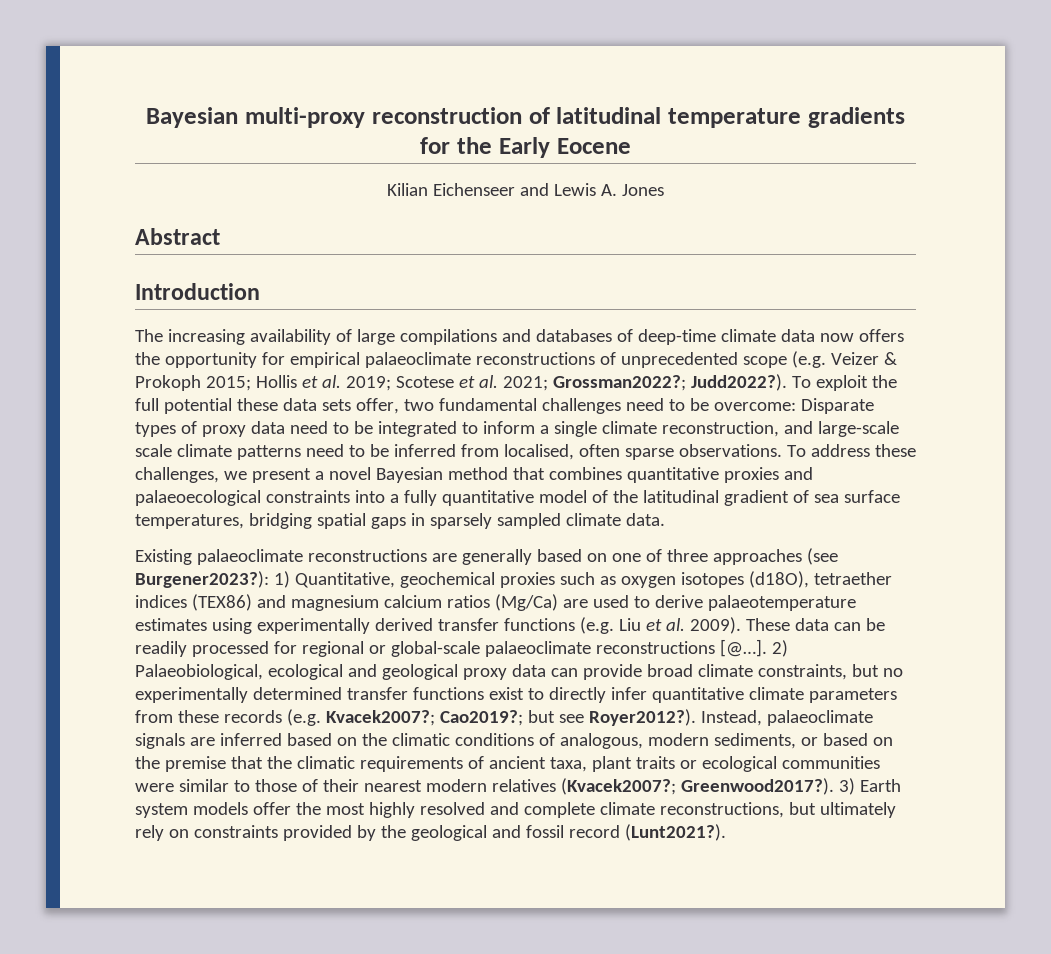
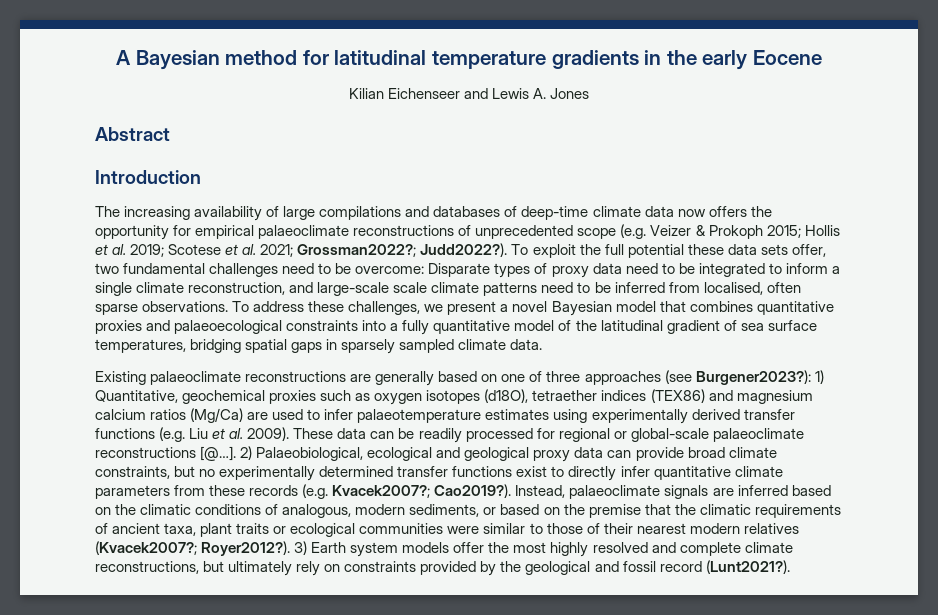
[146,107,905,128] [420,137,550,158] Bayesian multi-proxy reconstruction of latitudinal temperature gradients for the Early -> [116,50,748,70] A Bayesian method for latitudinal temperature gradients in the early
[447,467,508,480] method -> [615,301,656,312] model
[654,595,703,608] derive -> [324,409,354,420] infer
[439,709,696,726] Cao2019?; but see Royer2012?). -> [434,484,512,498] Cao2019?).
[680,778,834,795] Greenwood2017?). -> [201,541,291,556] Royer2012?).

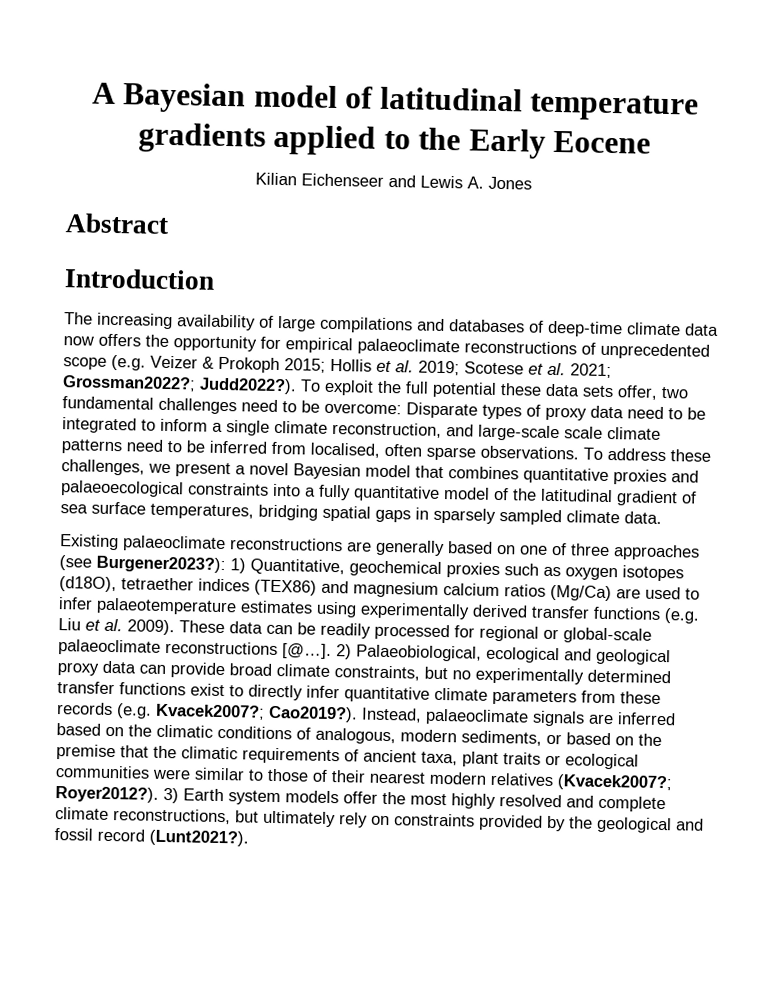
[225,50,329,65] method for -> [253,84,374,109] model of
[644,50,748,70] in the early -> [273,124,546,159] applied to the Early

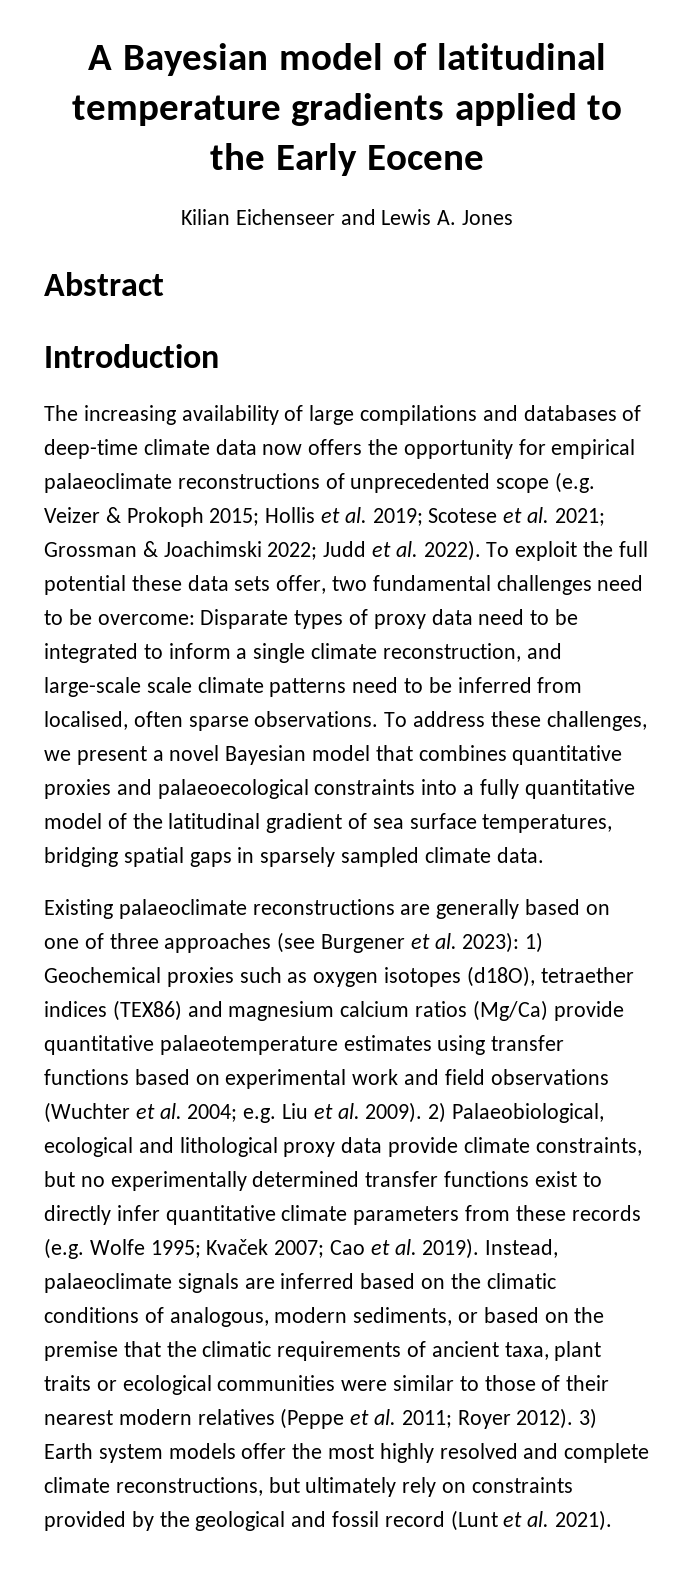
[62,375,297,395] Grossman2022?; Judd2022?). -> [44,540,481,561] Grossman & Joachimski 2022; Judd et al. 2022).
[96,555,442,577] Burgener2023?): 1) Quantitative, geochemical -> [321,932,544,953] [44,967,161,983] Burgener et al. 2023): 1) Geochemical
[616,586,700,600] [58,597,700,624] [58,618,652,644] [58,639,332,659] are used to infer palaeotemperature estimates using experimentally derived transfer functions (e.g. Liu et al. 2009). These data can be readily processed for regional or global-scale palaeoclimate reconstructions [@…]. -> [553,1001,624,1021] [44,1035,565,1055] [44,1069,609,1089] [44,1102,423,1123] provide quantitative palaeotemperature estimates using transfer functions based on experimental work and field observations (Wuchter et al. 2004; e.g. Liu et al. 2009).
[596,648,671,666] [57,660,272,679] geological proxy data can provide broad -> [179,1137,459,1157] lithological proxy data provide
[155,703,358,723] Kvacek2007?; Cao2019?). -> [89,1238,480,1259] Wolfe 1995; Kvaček 2007; Cao et al. 2019).
[557,774,672,792] [55,786,159,803] (Kvacek2007?; Royer2012?). -> [280,1408,574,1429] (Peppe et al. 2011; Royer 2012).
[149,829,249,847] (Lunt2021?). -> [450,1510,613,1531] (Lunt et al. 2021).

